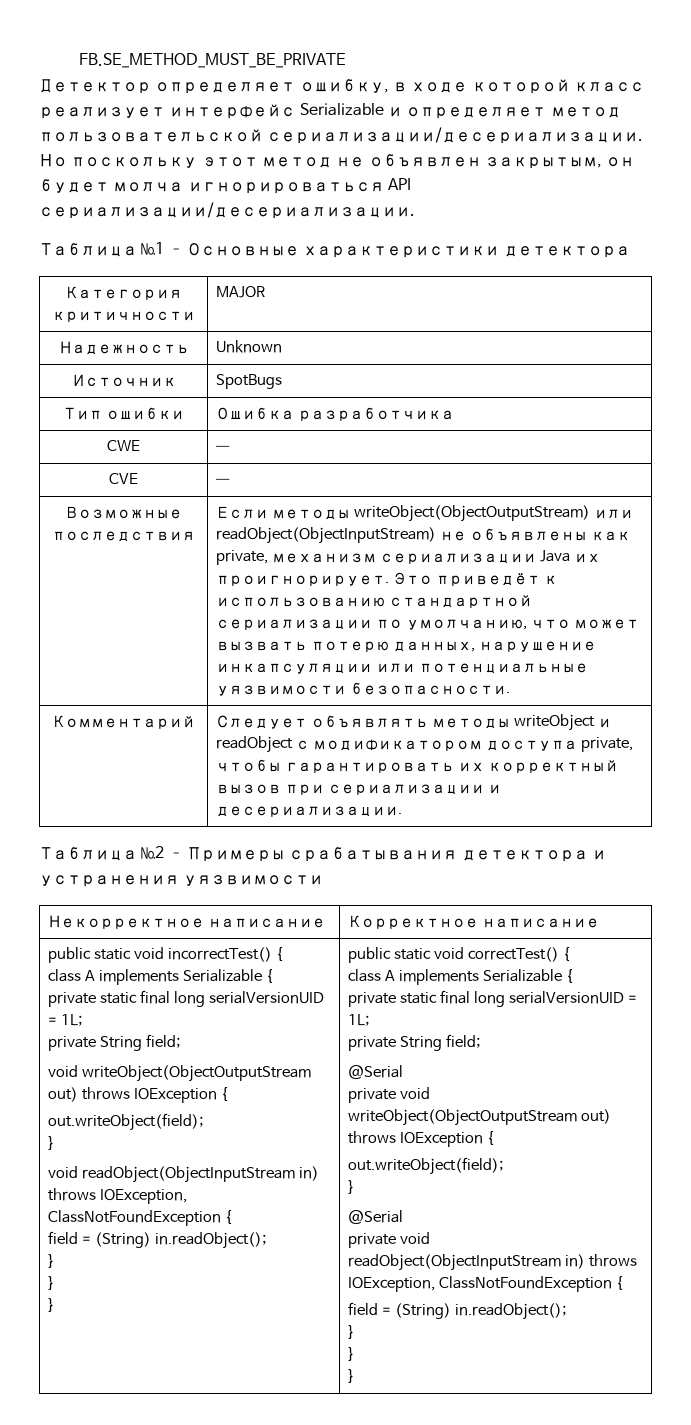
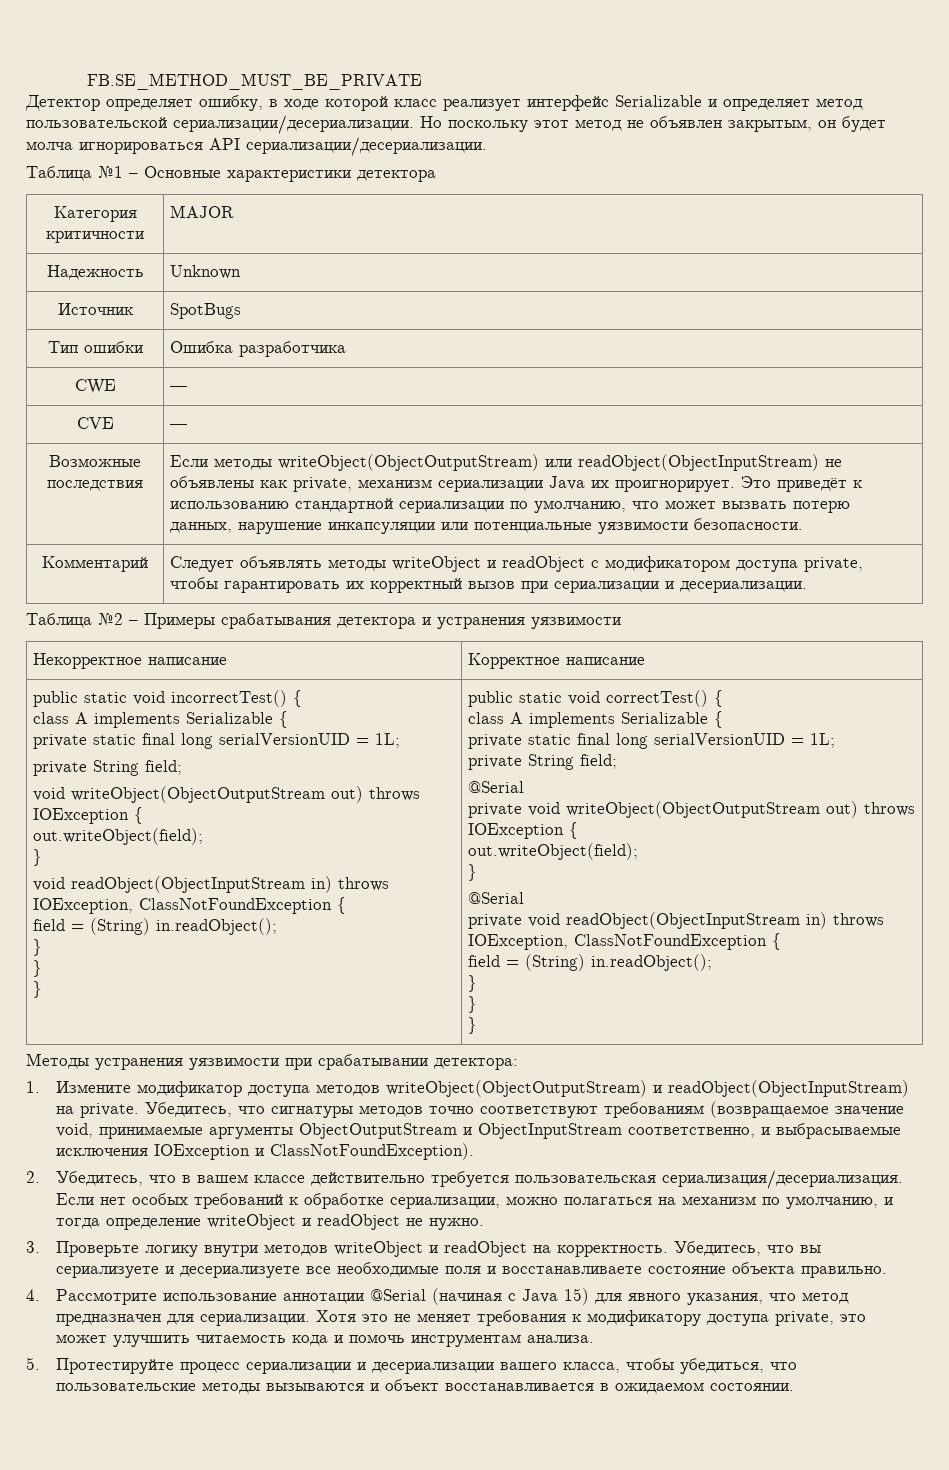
(356, 1376) none -> [26,1053,518,1070] [26,1080,910,1097] [56,1101,905,1118] [56,1123,902,1139] [56,1143,475,1160] [26,1170,904,1189] [56,1193,894,1209] [56,1214,485,1230] [26,1241,822,1257] [56,1262,888,1278] [26,1288,850,1305] [56,1310,867,1326] [56,1334,595,1347] [26,1357,798,1374] [56,1379,795,1394] // Методы устранения уязвимости при срабатывании детектора: // 1. Измените модификатор доступа методов writeObject(ObjectOutputStream) и readObject(ObjectInputStream) на private. Убедитесь, что сигнатуры методов точно соответствуют требованиям (возвращаемое значение void, принимаемые аргументы ObjectOutputStream и ObjectInputStream соответственно, и выбрасываемые исключения IOException и ClassNotFoundException). // 2. Убедитесь, что в вашем классе действительно требуется пользовательская сериализация/десериализация. Если нет особых требований к обработке сериализации, можно полагаться на механизм по умолчанию, и тогда определение writeObject и readObject не нужно. // 3. Проверьте логику внутри методов writeObject и readObject на корректность. Убедитесь, что вы сериализуете и десериализуете все необходимые поля и восстанавливаете состояние объекта правильно. // 4. Рассмотрите использование аннотации @Serial (начиная с Java 15) для явного указания, что метод предназначен для сериализации. Хотя это не меняет требования к модификатору доступа private, это может улучшить читаемость кода и помочь инструментам анализа. // 5. Протестируйте процесс сериализации и десериализации вашего класса, чтобы убедиться, что пользовательские методы вызываются и объект восстанавливается в ожидаемом состоянии.

